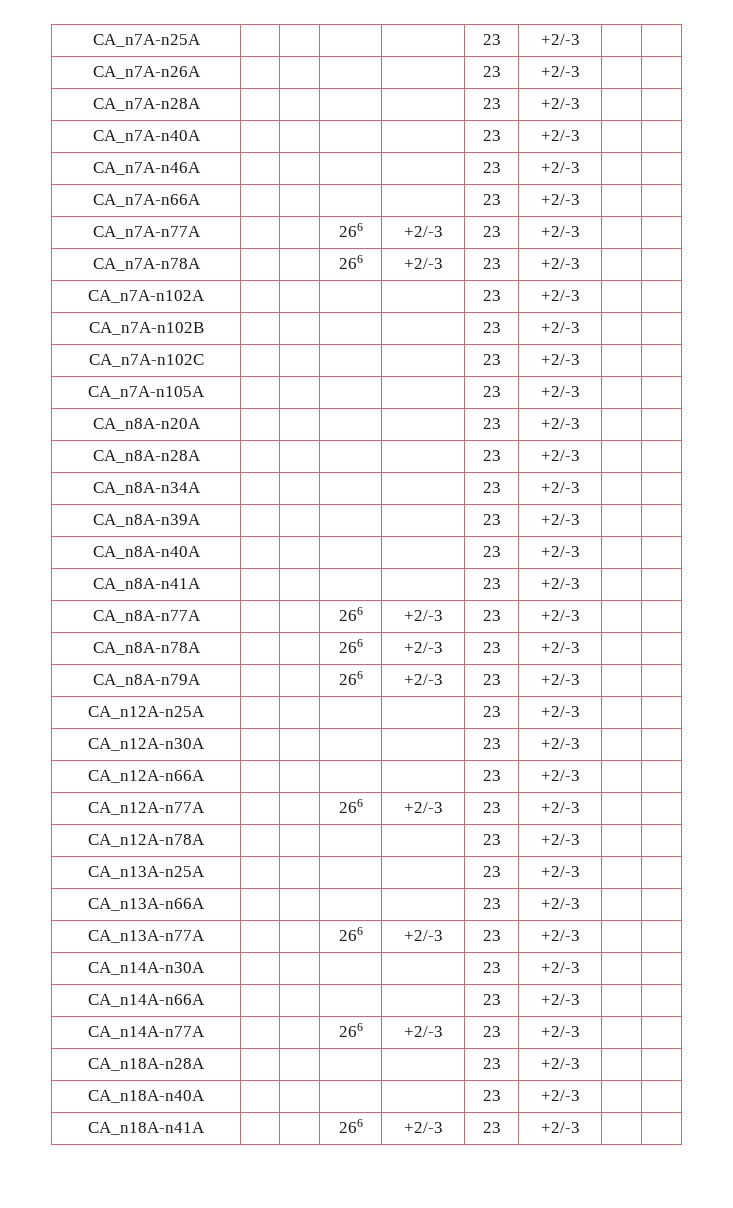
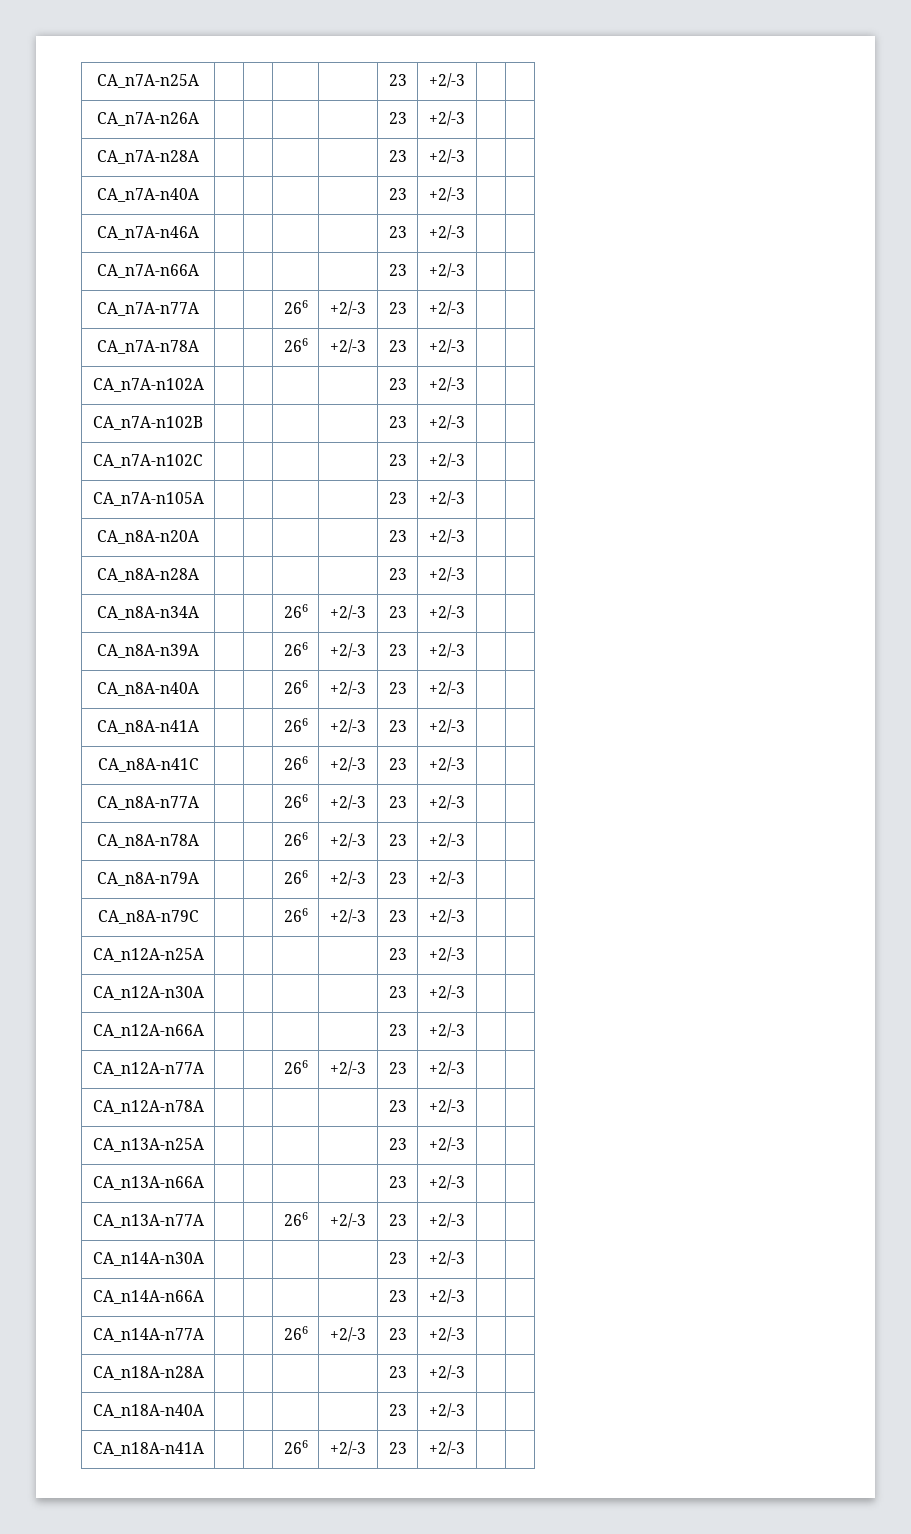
(201, 488) | -> [283,604,308,618] [330,605,366,620] 266 | +2/-3
(201, 520) | -> [283,642,308,656] [330,643,366,658] 266 | +2/-3
(201, 552) | -> [283,680,308,694] [330,681,366,696] 266 | +2/-3
(201, 584) | -> [283,718,308,732] [330,719,366,734] [388,720,407,732] [429,719,465,734] [97,758,199,772] [283,756,308,770] [330,757,366,772] 266 | +2/-3 | 23 | +2/-3 | | // CA_n8A-n41C | | | 266 | +2/-3
(580, 679) none -> [97,910,199,924] [283,908,308,922] [330,909,366,924] [388,910,407,922] [429,909,465,924] // CA_n8A-n79C | | | 266 | +2/-3 | 23 | +2/-3 | |

